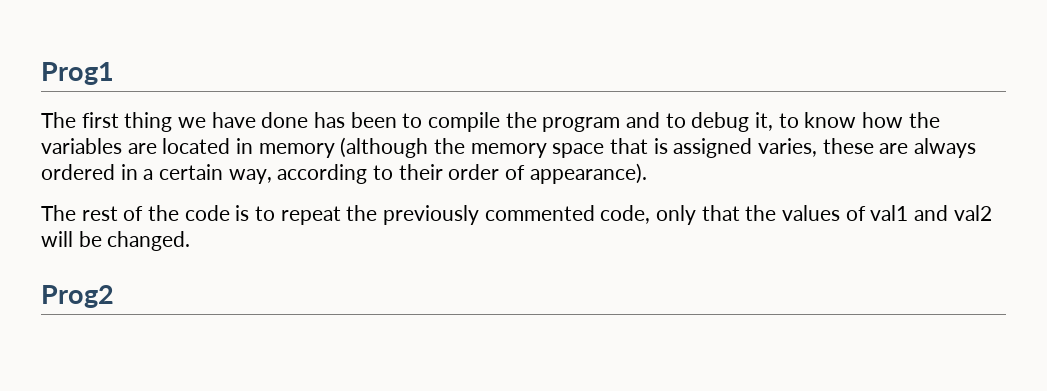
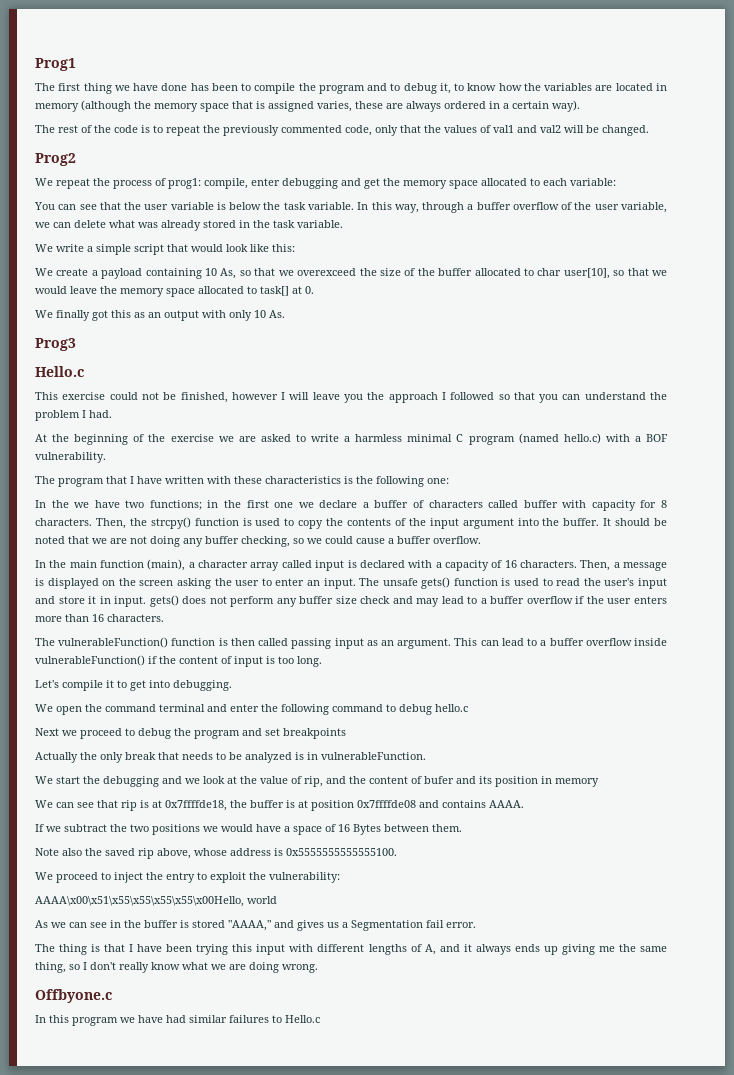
[228,163,647,184] way, according to their order of appearance). -> [552,100,580,112] way).
(114, 296) none -> [35,178,616,189] [34,202,667,213] [35,220,343,231] [35,244,295,255] [35,268,667,279] [35,286,314,297] [35,310,285,321] [35,338,76,351] [35,366,84,377] [35,392,667,403] [35,410,112,421] [35,433,669,445] [35,452,106,463] [35,476,449,487] [35,500,667,511] [35,517,667,529] [35,536,481,547] [35,559,668,571] [35,577,667,589] [35,595,668,607] [35,614,164,622] [35,637,667,649] [35,655,322,667] [35,680,232,691] [35,704,468,715] [35,728,346,739] [35,752,426,763] [35,776,599,787] [35,800,524,811] [35,824,462,835] [35,848,397,859] [35,872,340,883] [35,896,277,907] [35,920,476,931] [35,944,668,955] [35,962,318,973] [35,989,112,1003] [35,1015,320,1026] // We repeat the process of prog1: compile, enter debugging and get the memory space allocated to each variable: // You can see that the user variable is below the task variable. In this way, through a buffer overflow of the user variable, we can delete what was already stored in the task variable. // We write a simple script that would look like this: // We create a payload containing 10 As, so that we overexceed the size of the buffer allocated to char user[10], so that we would leave the memory space allocated to task[] at 0. // We finally got this as an output with only 10 As. // Prog3 // Hello.c // This exercise could not be finished, however I will leave you the approach I followed so that you can understand the problem I had. // At the beginning of the exercise we are asked to write a harmless minimal C program (named hello.c) with a BOF vulnerability. // The program that I have written with these characteristics is the following one: // In the we have two functions; in the first one we declare a buffer of characters called buffer with capacity for 8 characters. Then, the strcpy() function is used to copy the contents of the input argument into the buffer. It should be noted that we are not doing any buffer checking, so we could cause a buffer overflow. // In the main function (main), a character array called input is declared with a capacity of 16 characters. Then, a message is displayed on the screen asking the user to enter an input. The unsafe gets() function is used to read the user's input and store it in input. gets() does not perform any buffer size check and may lead to a buffer overflow if the user enters more than 16 characters. // The vulnerableFunction() function is then called passing input as an argument. This can lead to a buffer overflow inside vulnerableFunction() if the content of input is too long. // Let's compile it to get into debugging. // We open the command terminal and enter the following command to debug hello.c // Next we proceed to debug the program and set breakpoints // Actually the only break that needs to be analyzed is in vulnerableFunction. // We start the debugging and we look at the value of rip, and the content of bufer and its position in memory // We can see that rip is at 0x7ffffde18, the buffer is at position 0x7ffffde08 and contains AAAA. // If we subtract the two positions we would have a space of 16 Bytes between them. // Note also the saved rip above, whose address is 0x5555555555555100. // We proceed to inject the entry to exploit the vulnerability: // AAAA\x00\x51\x55\x55\x55\x55\x00Hello, world // As we can see in the buffer is stored "AAAA," and gives us a Segmentation fail error. // The thing is that I have been trying this input with different lengths of A, and it always ends up giving me the same thing, so I don't really know what we are doing wrong. // Offbyone.c // In this program we have had similar failures to Hello.c

